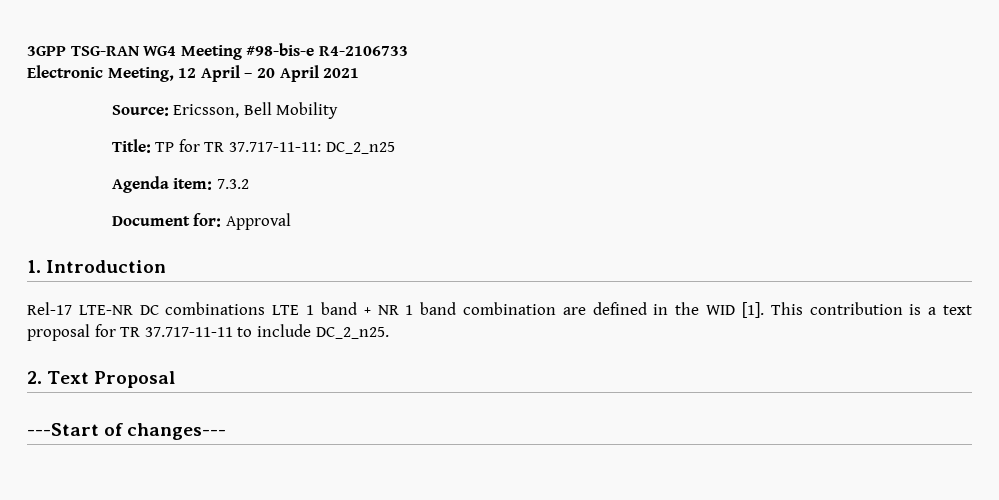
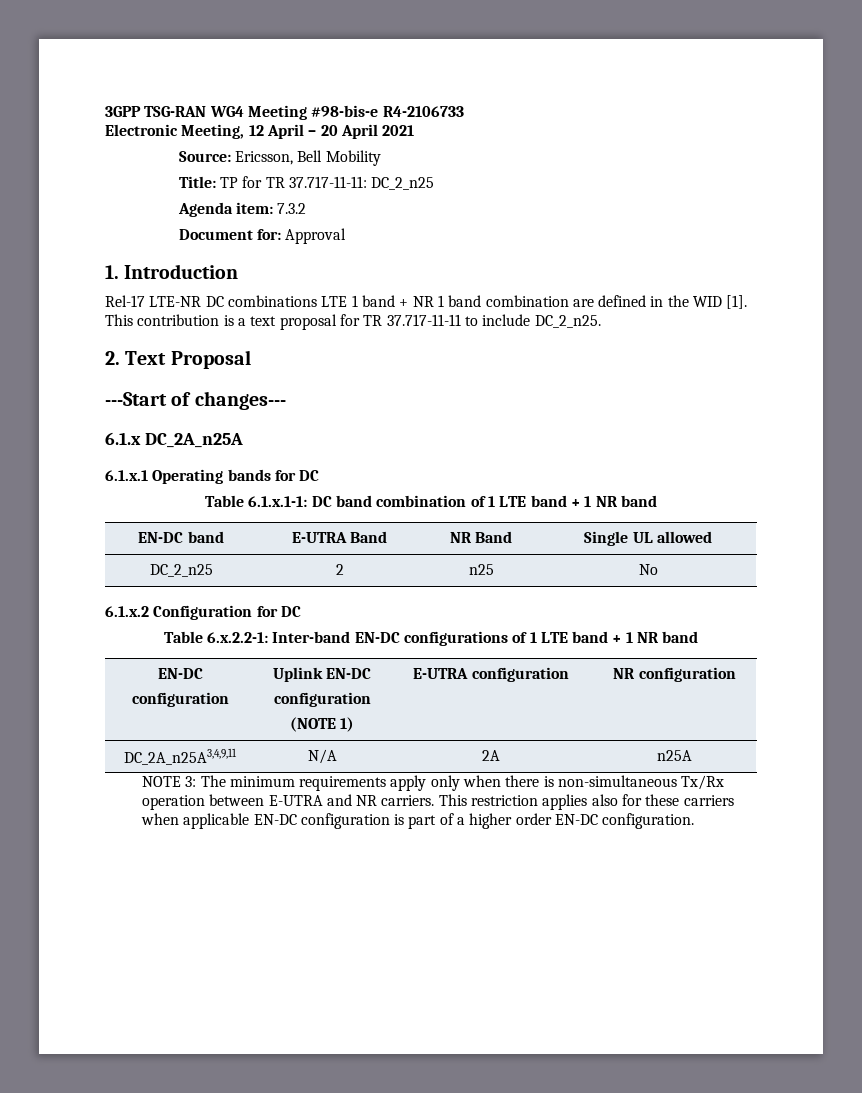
(227, 431) none -> [105,432,243,448] [105,469,320,484] [205,495,657,507] [138,531,224,543] [291,531,388,543] [449,531,513,543] [584,531,712,546] [149,564,213,577] [335,564,344,575] [468,564,494,575] [638,564,658,575] [105,605,301,620] [163,631,699,646] [157,668,203,679] [131,692,229,707] [272,667,372,682] [273,692,371,707] [289,717,355,732] [413,667,569,682] [613,667,736,682] [124,748,237,765] [307,749,337,764] [482,750,500,761] [657,750,693,761] [141,775,725,791] [141,794,734,810] [140,813,695,829] // 6.1.x DC_2A_n25A // 6.1.x.1 Operating bands for DC // Table 6.1.x.1-1: DC band combination of 1 LTE band + 1 NR band // EN-DC band | E-UTRA Band | NR Band | Single UL allowed // DC_2_n25 | 2 | n25 | No // 6.1.x.2 Configuration for DC // Table 6.x.2.2-1: Inter-band EN-DC configurations of 1 LTE band + 1 NR band // EN-DC // configuration | Uplink EN-DC // configuration // (NOTE 1) | E-UTRA configuration | NR configuration // DC_2A_n25A3,4,9,11 | N/A | 2A | n25A // NOTE 3: The minimum requirements apply only when there is non-simultaneous Tx/Rx operation between E-UTRA and NR carriers. This restriction applies also for these carriers when applicable EN-DC configuration is part of a higher order EN-DC configuration.

